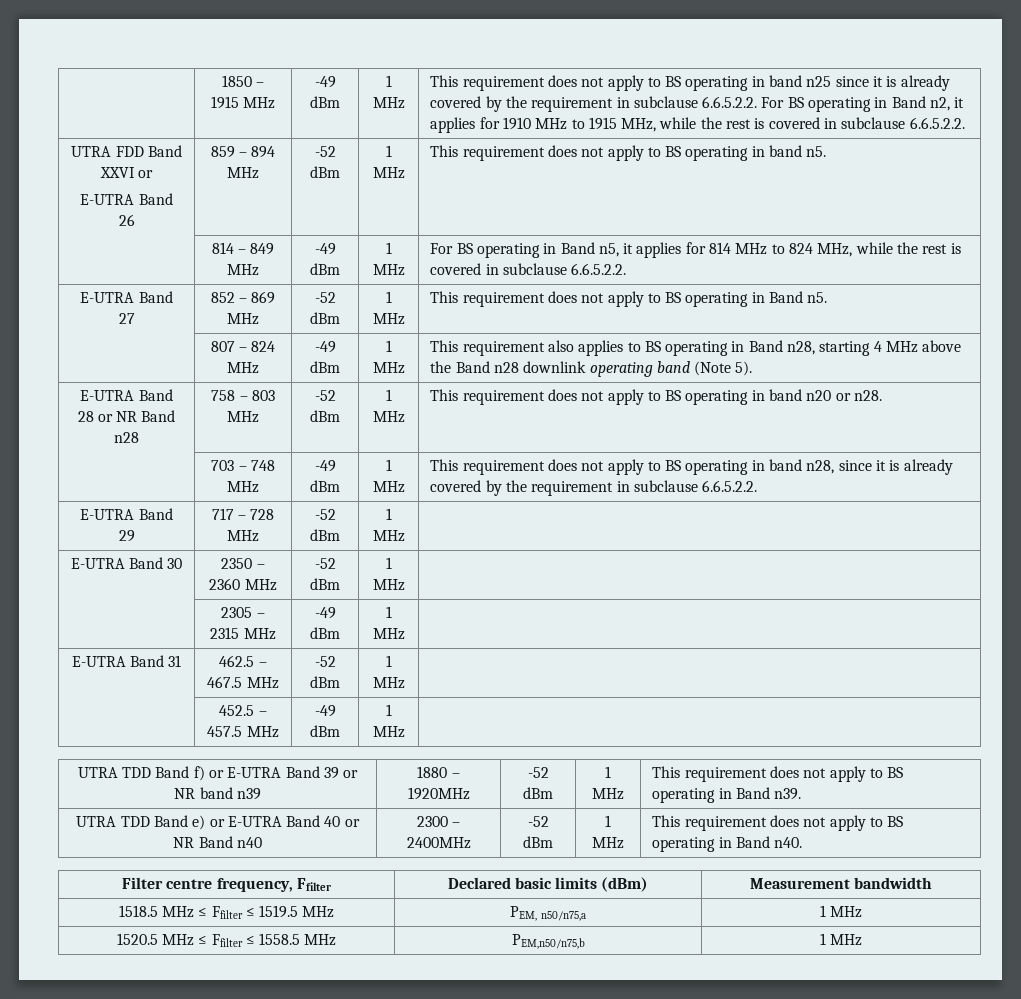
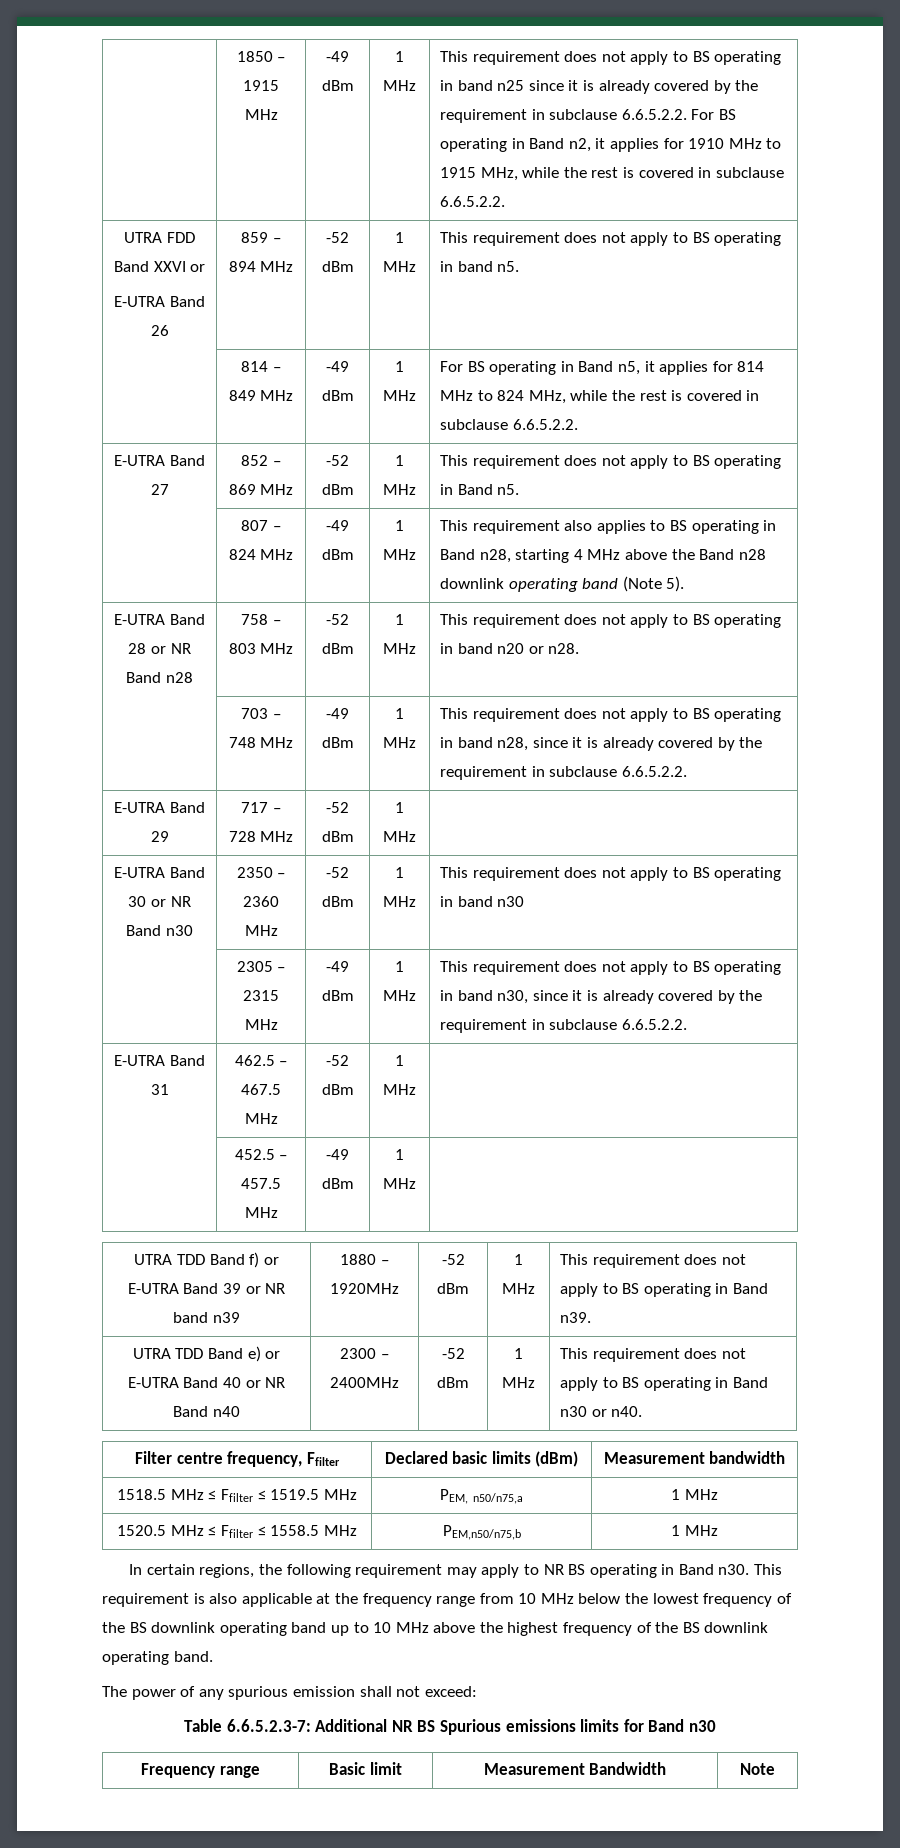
(183, 563) none -> [151,896,191,907] [126,925,193,936] or NR Band n30
(405, 585) none -> [440,867,782,881] [440,896,525,907] This requirement does not apply to BS operating in band n30
(405, 634) none -> [440,961,782,975] [440,990,763,1004] [440,1019,687,1033] This requirement does not apply to BS operating in band n30, since it is already covered by the requirement in subclause 6.6.5.2.2.
(770, 842) none -> [560,1406,607,1417] n30 or
(863, 940) none -> [129,1564,783,1578] [102,1593,792,1607] [102,1622,769,1636] [102,1651,213,1665] [102,1686,477,1700] [184,1719,716,1735] [141,1763,260,1778] [329,1762,402,1775] [483,1762,667,1775] [740,1763,775,1775] // In certain regions, the following requirement may apply to NR BS operating in Band n30. This requirement is also applicable at the frequency range from 10 MHz below the lowest frequency of the BS downlink operating band up to 10 MHz above the highest frequency of the BS downlink operating band. // The power of any spurious emission shall not exceed: // Table 6.6.5.2.3-7: Additional NR BS Spurious emissions limits for Band n30 // Frequency range | Basic limit | Measurement Bandwidth | Note

